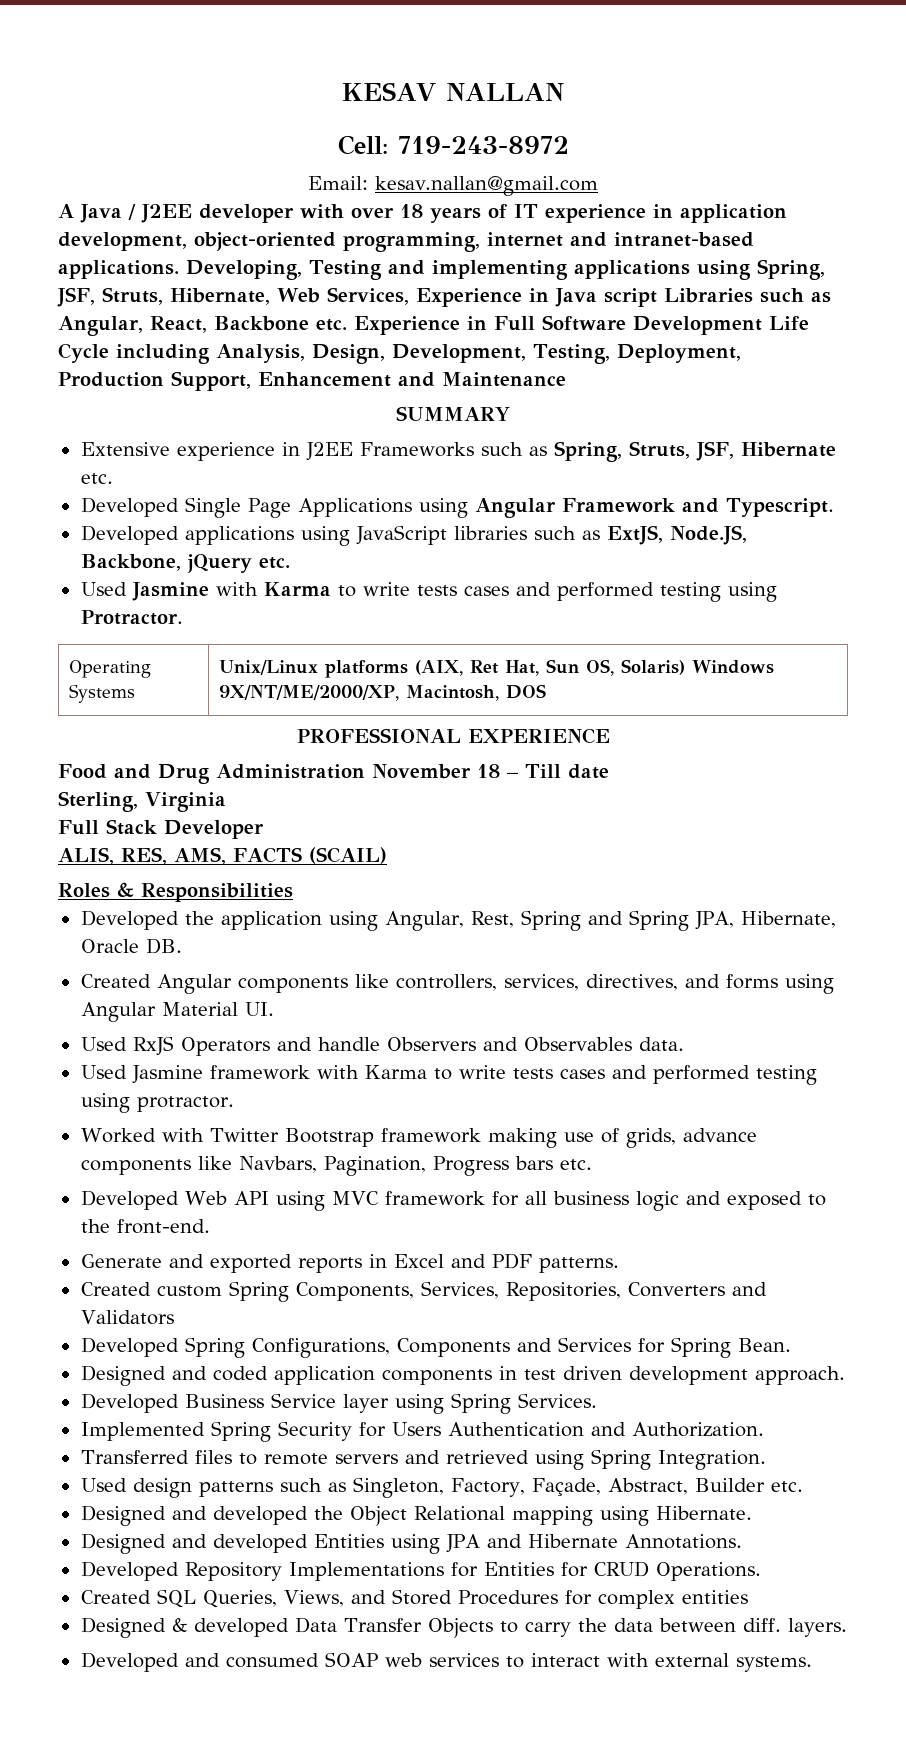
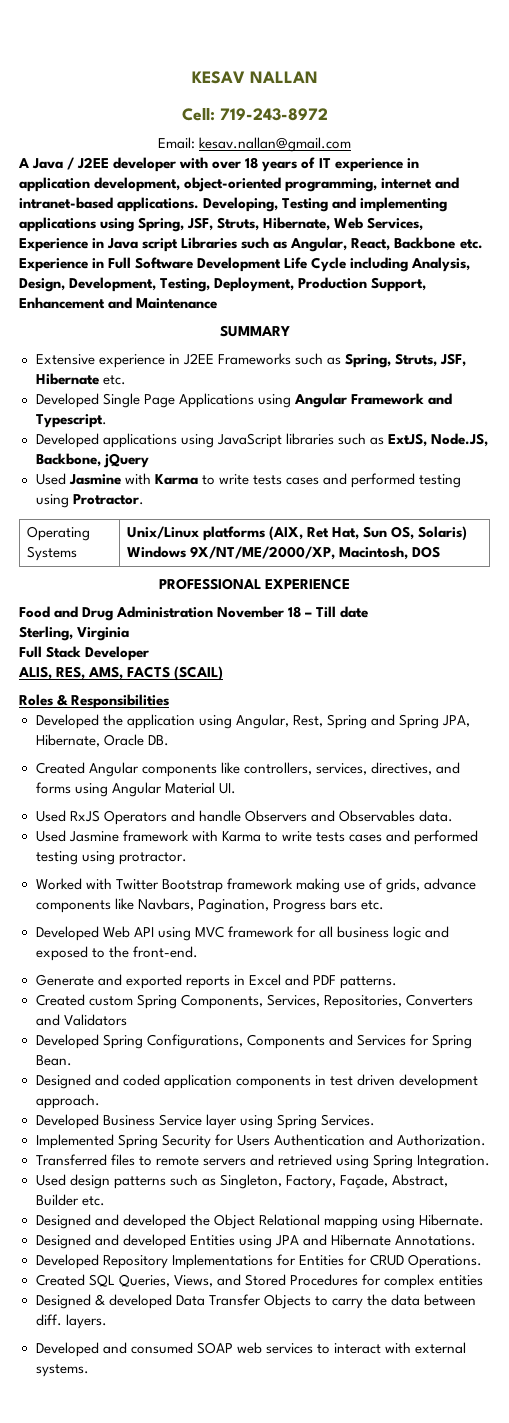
[258,557,290,569] etc. -> (149, 460) none

